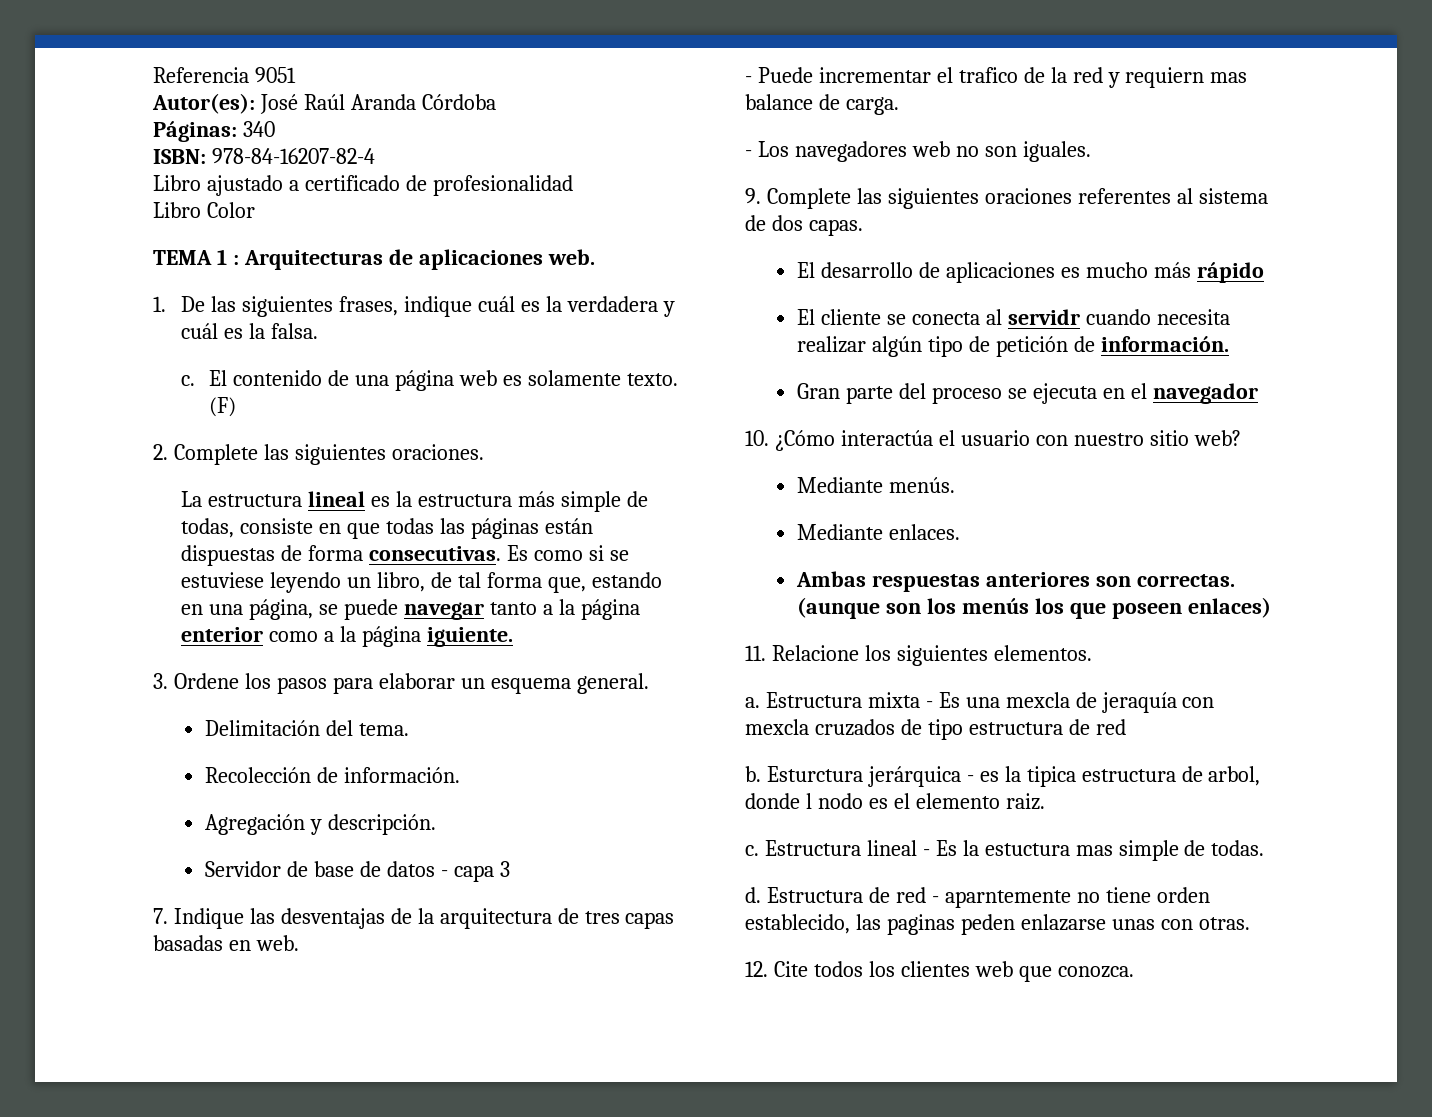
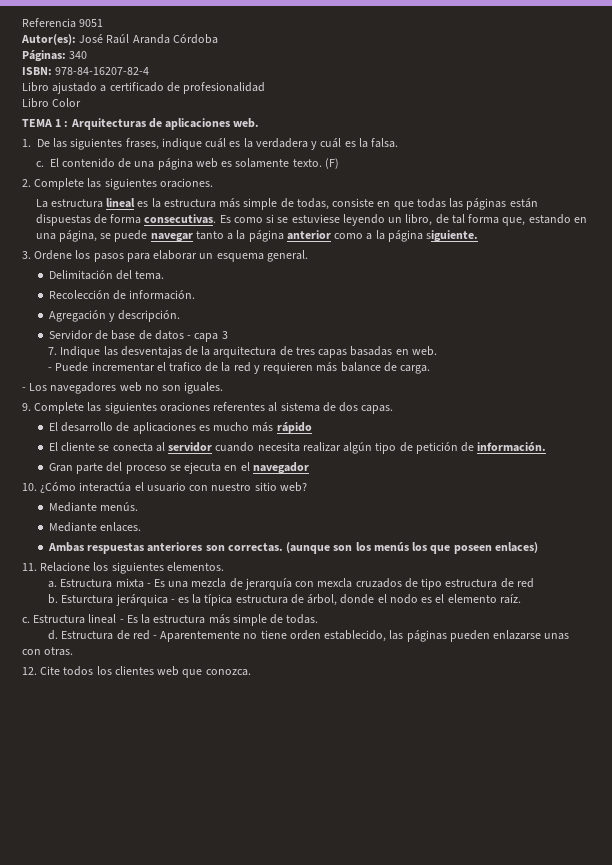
[181,627,264,642] enterior -> [286,230,331,240] anterior
[426,627,513,647] iguiente. -> [426,230,479,242] siguiente.
[1125,67,1248,88] requiern mas -> [263,362,338,374] requieren más
[1007,309,1080,325] servidr -> [168,442,213,452] servidor
[1005,692,1177,713] mexcla de jeraquía -> [191,578,292,590] mezcla de jerarquía
[1026,766,1261,787] [745,793,812,809] tipica estructura de arbol, donde l -> [204,594,387,606] típica estructura de árbol, donde el
[1005,793,1045,810] raiz. -> [499,594,521,604] raíz.
[984,843,1113,856] estuctura mas -> [153,614,230,624] estructura más
[944,890,1071,908] aparntemente -> [160,631,241,642] Aparentemente
[886,914,1015,935] paginas peden -> [406,630,490,642] páginas pueden

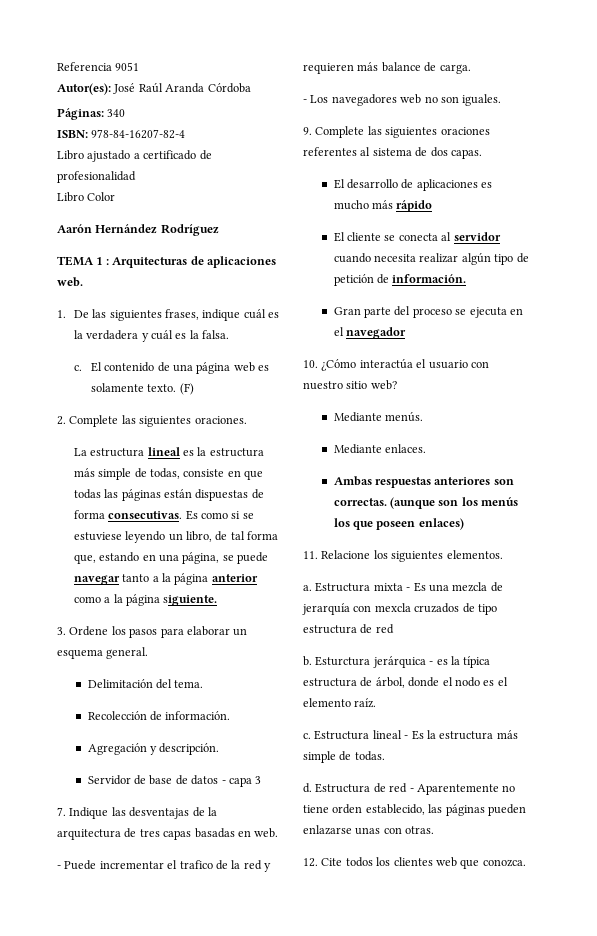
(82, 102) none -> [57,224,219,236] // Aarón Hernández Rodríguez

